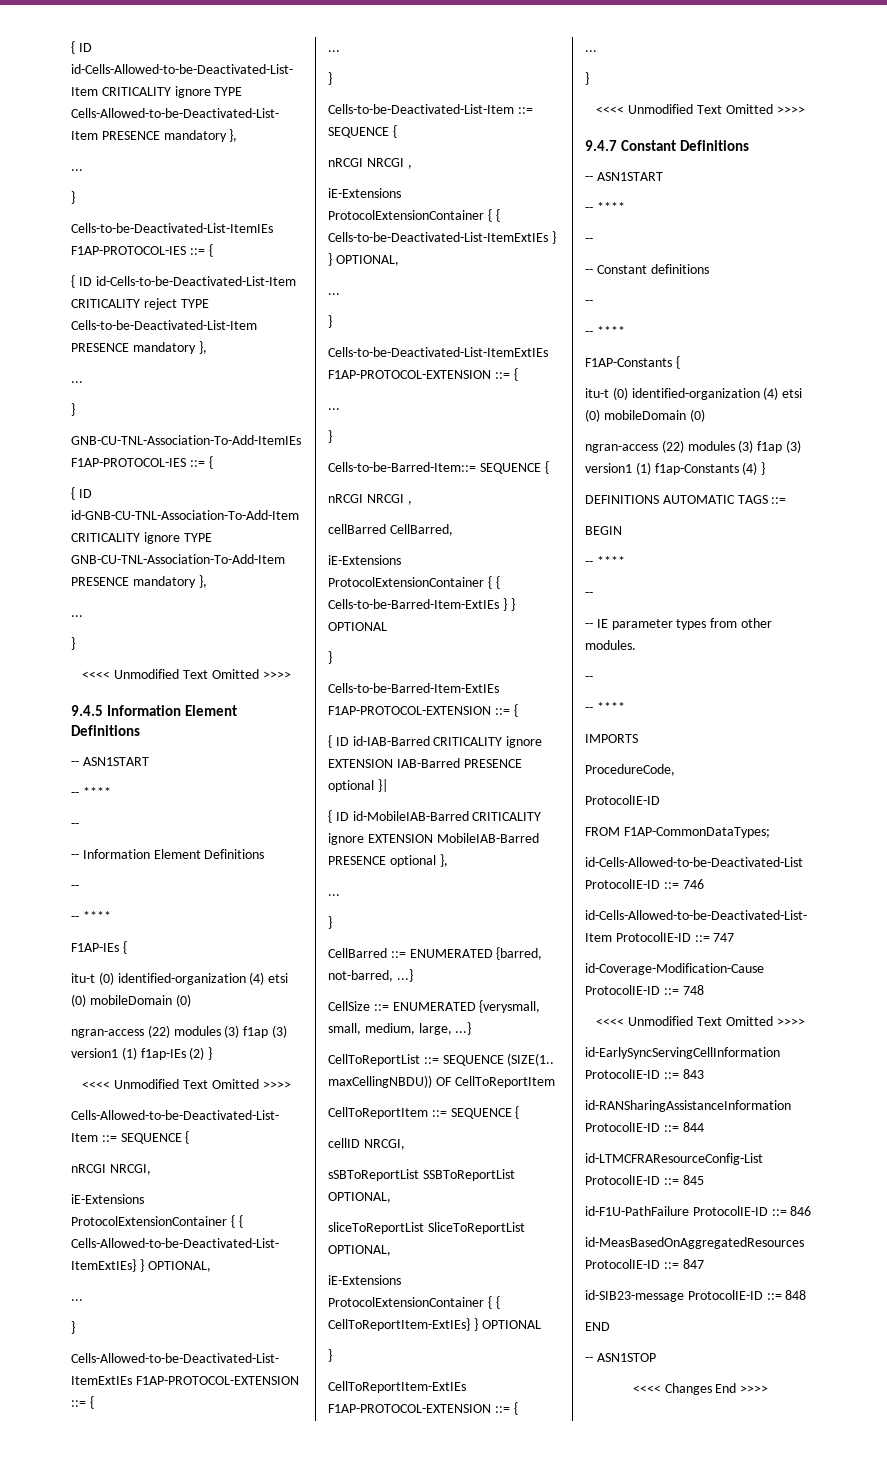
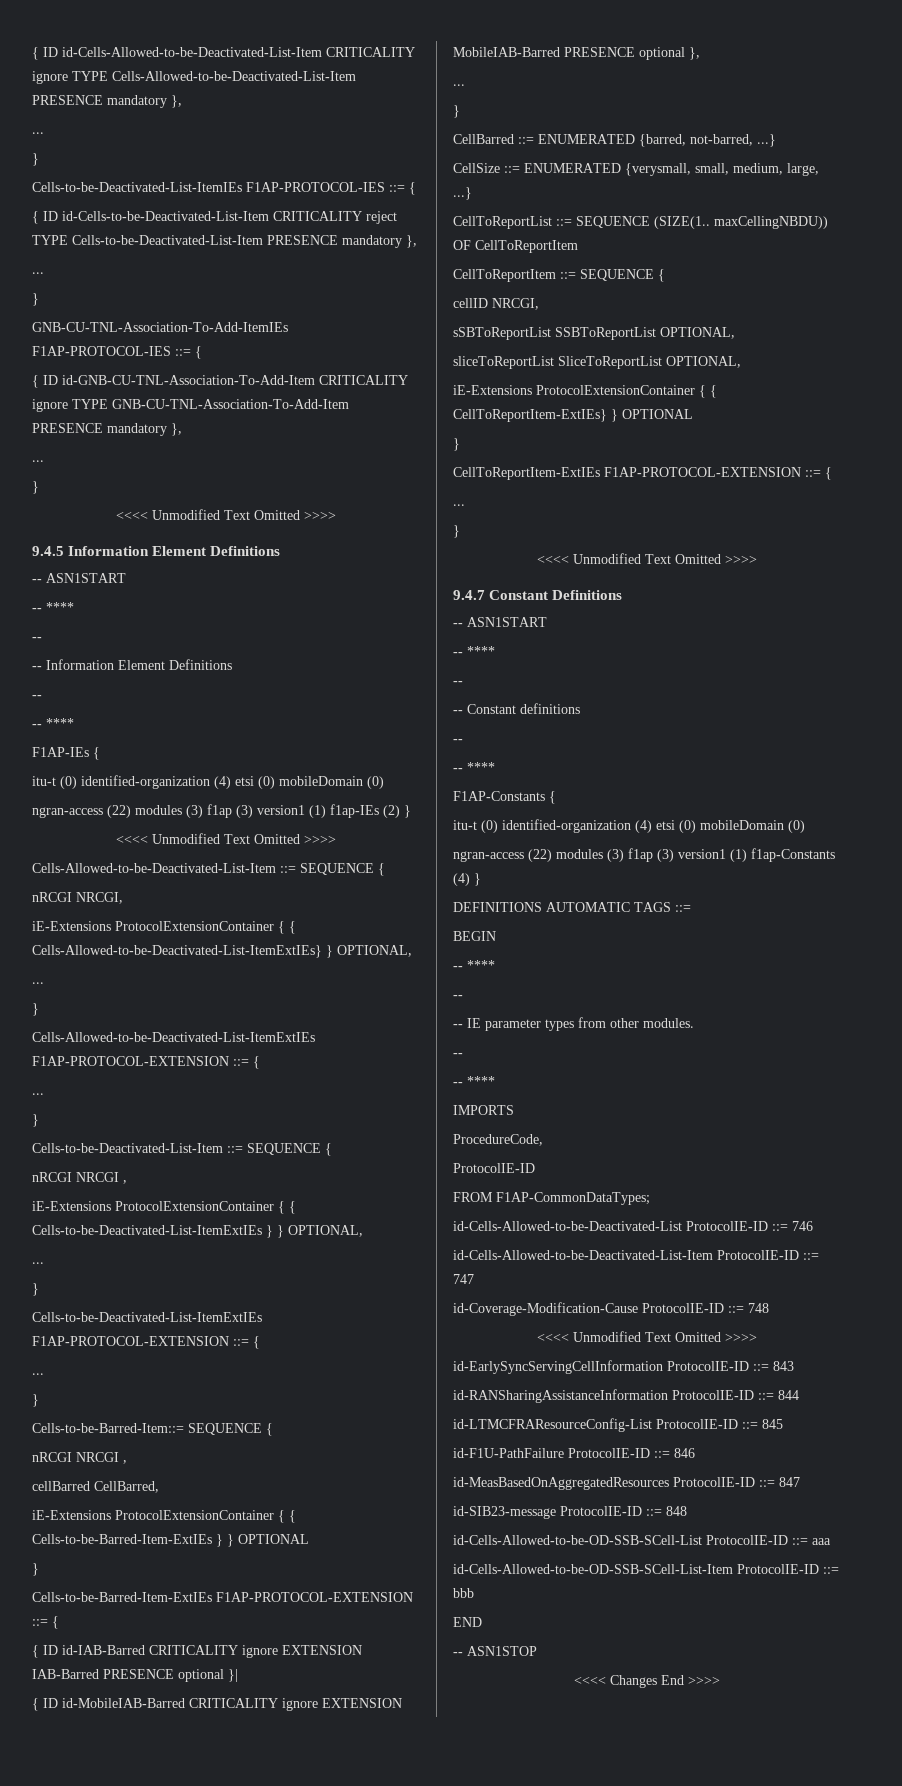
(807, 1295) none -> [453,1535,831,1545] [453,1564,839,1574] [453,1588,474,1598] // id-Cells-Allowed-to-be-OD-SSB-SCell-List ProtocolIE-ID ::= aaa // id-Cells-Allowed-to-be-OD-SSB-SCell-List-Item ProtocolIE-ID ::= bbb

